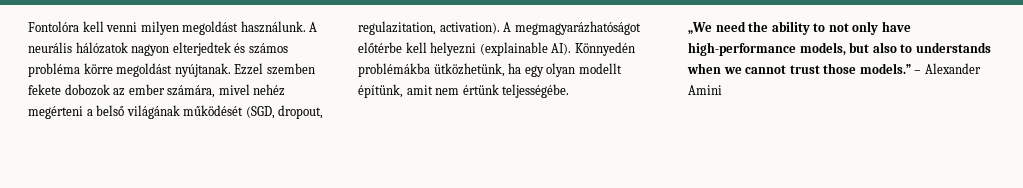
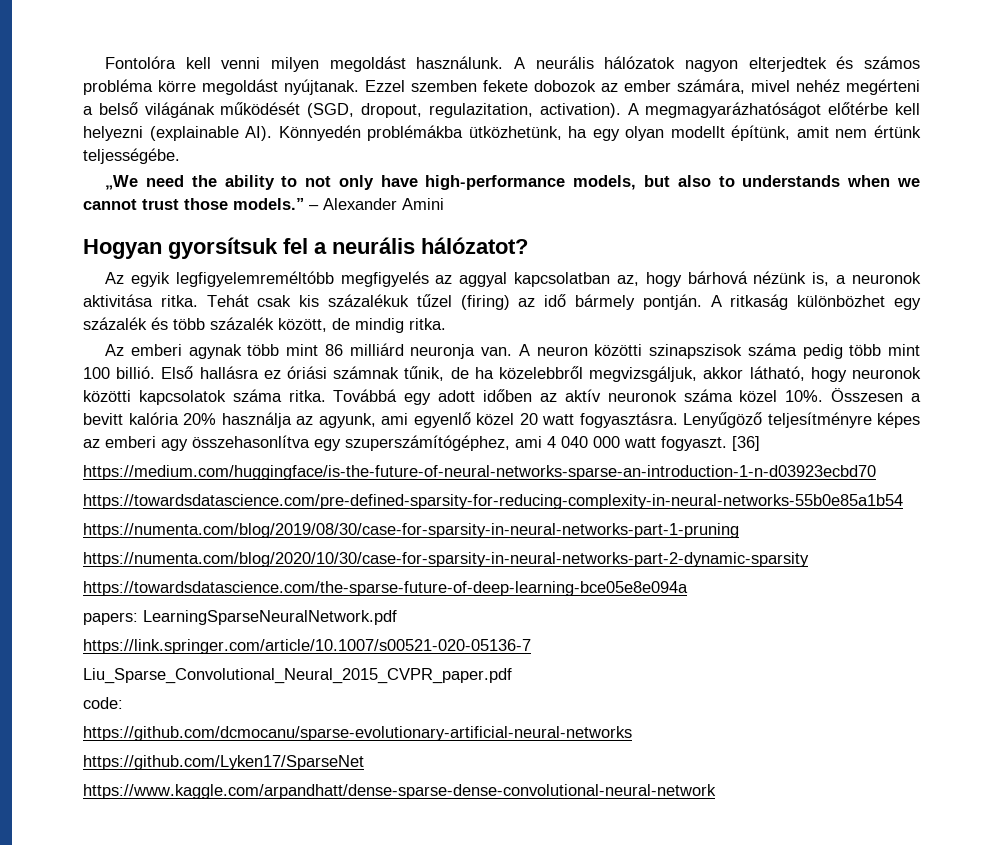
(722, 90) none -> [83,237,528,259] [105,271,921,287] [83,294,921,310] [83,317,446,333] [105,343,921,359] [83,366,922,382] [83,388,922,405] [83,412,920,428] [83,435,760,451] [83,465,876,480] [83,494,903,509] [83,523,739,538] [83,552,809,567] [83,581,688,596] [83,610,397,625] [83,639,531,654] [83,668,512,684] [83,697,123,709] [83,726,632,741] [83,755,364,770] [83,784,716,799] // Hogyan gyorsítsuk fel a neurális hálózatot? // Az egyik legfigyelemreméltóbb megfigyelés az aggyal kapcsolatban az, hogy bárhová nézünk is, a neuronok aktivitása ritka. Tehát csak kis százalékuk tűzel (firing) az idő bármely pontján. A ritkaság különbözhet egy százalék és több százalék között, de mindig ritka. // Az emberi agynak több mint 86 milliárd neuronja van. A neuron közötti szinapszisok száma pedig több mint 100 billió. Első hallásra ez óriási számnak tűnik, de ha közelebbről megvizsgáljuk, akkor látható, hogy neuronok közötti kapcsolatok száma ritka. Továbbá egy adott időben az aktív neuronok száma közel 10%. Összesen a bevitt kalória 20% használja az agyunk, ami egyenlő közel 20 watt fogyasztásra. Lenyűgöző teljesítményre képes az emberi agy összehasonlítva egy szuperszámítógéphez, ami 4 040 000 watt fogyaszt. [36] // https://medium.com/huggingface/is-the-future-of-neural-networks-sparse-an-introduction-1-n-d03923ecbd70 // https://towardsdatascience.com/pre-defined-sparsity-for-reducing-complexity-in-neural-networks-55b0e85a1b54 // https://numenta.com/blog/2019/08/30/case-for-sparsity-in-neural-networks-part-1-pruning // https://numenta.com/blog/2020/10/30/case-for-sparsity-in-neural-networks-part-2-dynamic-sparsity // https://towardsdatascience.com/the-sparse-future-of-deep-learning-bce05e8e094a // papers: LearningSparseNeuralNetwork.pdf // https://link.springer.com/article/10.1007/s00521-020-05136-7 // Liu_Sparse_Convolutional_Neural_2015_CVPR_paper.pdf // code: // https://github.com/dcmocanu/sparse-evolutionary-artificial-neural-networks // https://github.com/Lyken17/SparseNet // https://www.kaggle.com/arpandhatt/dense-sparse-dense-convolutional-neural-network

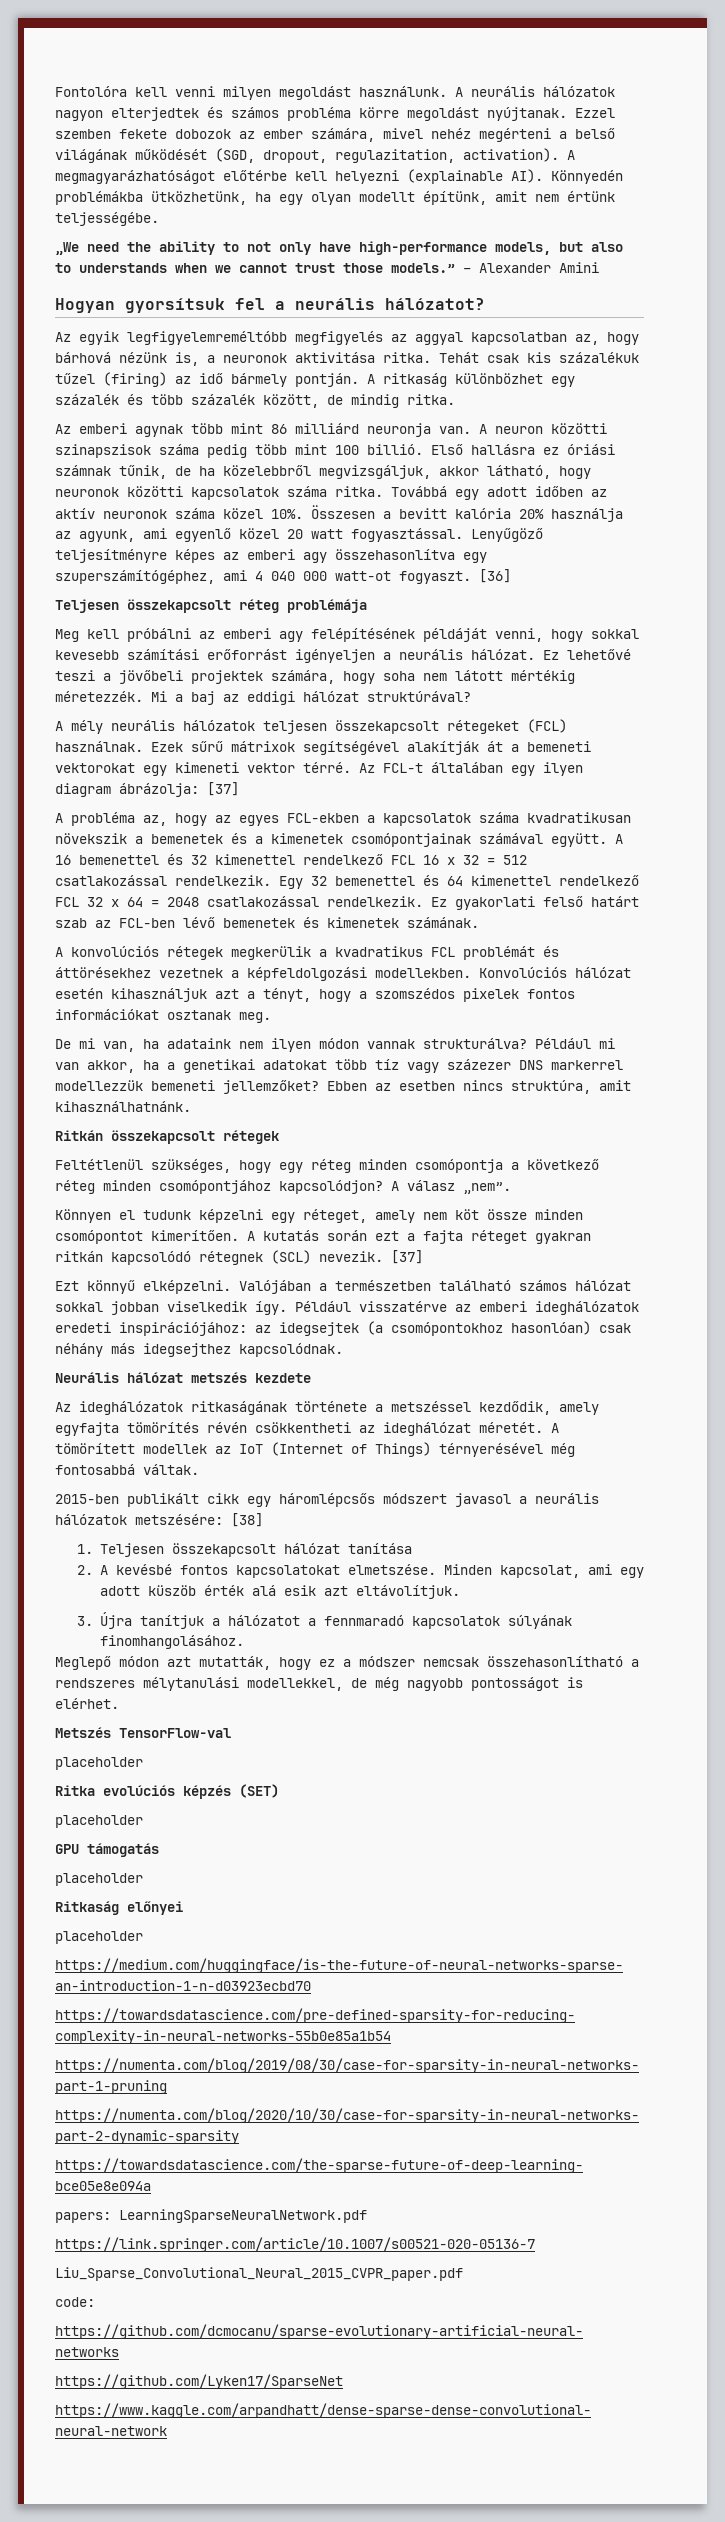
[579,412,678,428] fogyasztásra. -> [351,528,463,542] fogyasztással.
[624,437,656,448] watt -> [335,571,391,581] watt-ot
(760, 443) none -> [55,599,367,613] [55,628,639,642] [55,649,631,663] [55,670,575,684] [55,691,471,705] [55,719,567,734] [55,741,591,755] [55,762,583,776] [55,782,239,797] [55,812,631,826] [55,833,623,847] [55,854,527,865] [55,875,639,889] [55,896,639,910] [55,917,479,928] [55,946,559,960] [55,967,631,981] [55,988,575,1002] [55,1009,271,1023] [55,1038,615,1052] [55,1059,623,1073] [55,1080,631,1094] [55,1101,191,1112] [55,1130,279,1144] [55,1159,599,1173] [55,1180,511,1194] [55,1209,583,1223] [55,1230,591,1244] [55,1250,423,1265] [55,1280,631,1294] [55,1301,639,1315] [55,1321,631,1336] [55,1343,343,1357] [55,1372,311,1383] [55,1401,599,1415] [55,1422,559,1436] [55,1442,575,1457] [55,1464,199,1475] [55,1493,599,1507] [55,1513,263,1527] [77,1543,412,1557] [77,1564,644,1578] [99,1585,460,1599] [77,1612,572,1629] [99,1635,244,1649] [55,1656,639,1670] [55,1677,583,1691] [55,1698,119,1709] [55,1727,231,1738] [55,1757,143,1770] [55,1784,279,1799] [55,1815,143,1828] [55,1843,159,1857] [55,1873,143,1886] [55,1901,183,1915] [55,1931,143,1944] // Teljesen összekapcsolt réteg problémája // Meg kell próbálni az emberi agy felépítésének példáját venni, hogy sokkal kevesebb számítási erőforrást igényeljen a neurális hálózat. Ez lehetővé teszi a jövőbeli projektek számára, hogy soha nem látott mértékig méretezzék. Mi a baj az eddigi hálózat struktúrával? // A mély neurális hálózatok teljesen összekapcsolt rétegeket (FCL) használnak. Ezek sűrű mátrixok segítségével alakítják át a bemeneti vektorokat egy kimeneti vektor térré. Az FCL-t általában egy ilyen diagram ábrázolja: [37] // A probléma az, hogy az egyes FCL-ekben a kapcsolatok száma kvadratikusan növekszik a bemenetek és a kimenetek csomópontjainak számával együtt. A 16 bemenettel és 32 kimenettel rendelkező FCL 16 x 32 = 512 csatlakozással rendelkezik. Egy 32 bemenettel és 64 kimenettel rendelkező FCL 32 x 64 = 2048 csatlakozással rendelkezik. Ez gyakorlati felső határt szab az FCL-ben lévő bemenetek és kimenetek számának. // A konvolúciós rétegek megkerülik a kvadratikus FCL problémát és áttörésekhez vezetnek a képfeldolgozási modellekben. Konvolúciós hálózat esetén kihasználjuk azt a tényt, hogy a szomszédos pixelek fontos információkat osztanak meg. // De mi van, ha adataink nem ilyen módon vannak strukturálva? Például mi van akkor, ha a genetikai adatokat több tíz vagy százezer DNS markerrel modellezzük bemeneti jellemzőket? Ebben az esetben nincs struktúra, amit kihasználhatnánk. // Ritkán összekapcsolt rétegek // Feltétlenül szükséges, hogy egy réteg minden csomópontja a következő réteg minden csomópontjához kapcsolódjon? A válasz „nem”. // Könnyen el tudunk képzelni egy réteget, amely nem köt össze minden csomópontot kimerítően. A kutatás során ezt a fajta réteget gyakran ritkán kapcsolódó rétegnek (SCL) nevezik. [37] // Ezt könnyű elképzelni. Valójában a természetben található számos hálózat sokkal jobban viselkedik így. Például visszatérve az emberi ideghálózatok eredeti inspirációjához: az idegsejtek (a csomópontokhoz hasonlóan) csak néhány más idegsejthez kapcsolódnak. // Neurális hálózat metszés kezdete // Az ideghálózatok ritkaságának története a metszéssel kezdődik, amely egyfajta tömörítés révén csökkentheti az ideghálózat méretét. A tömörített modellek az IoT (Internet of Things) térnyerésével még fontosabbá váltak. // 2015-ben publikált cikk egy háromlépcsős módszert javasol a neurális hálózatok metszésére: [38] // 1. Teljesen összekapcsolt hálózat tanítása // 2. A kevésbé fontos kapcsolatokat elmetszése. Minden kapcsolat, ami egy adott küszöb érték alá esik azt eltávolítjuk. // 3. Újra tanítjuk a hálózatot a fennmaradó kapcsolatok súlyának finomhangolásához. // Meglepő módon azt mutatták, hogy ez a módszer nemcsak összehasonlítható a rendszeres mélytanulási modellekkel, de még nagyobb pontosságot is elérhet. // Metszés TensorFlow-val // placeholder // Ritka evolúciós képzés (SET) // placeholder // GPU támogatás // placeholder // Ritkaság előnyei // placeholder

